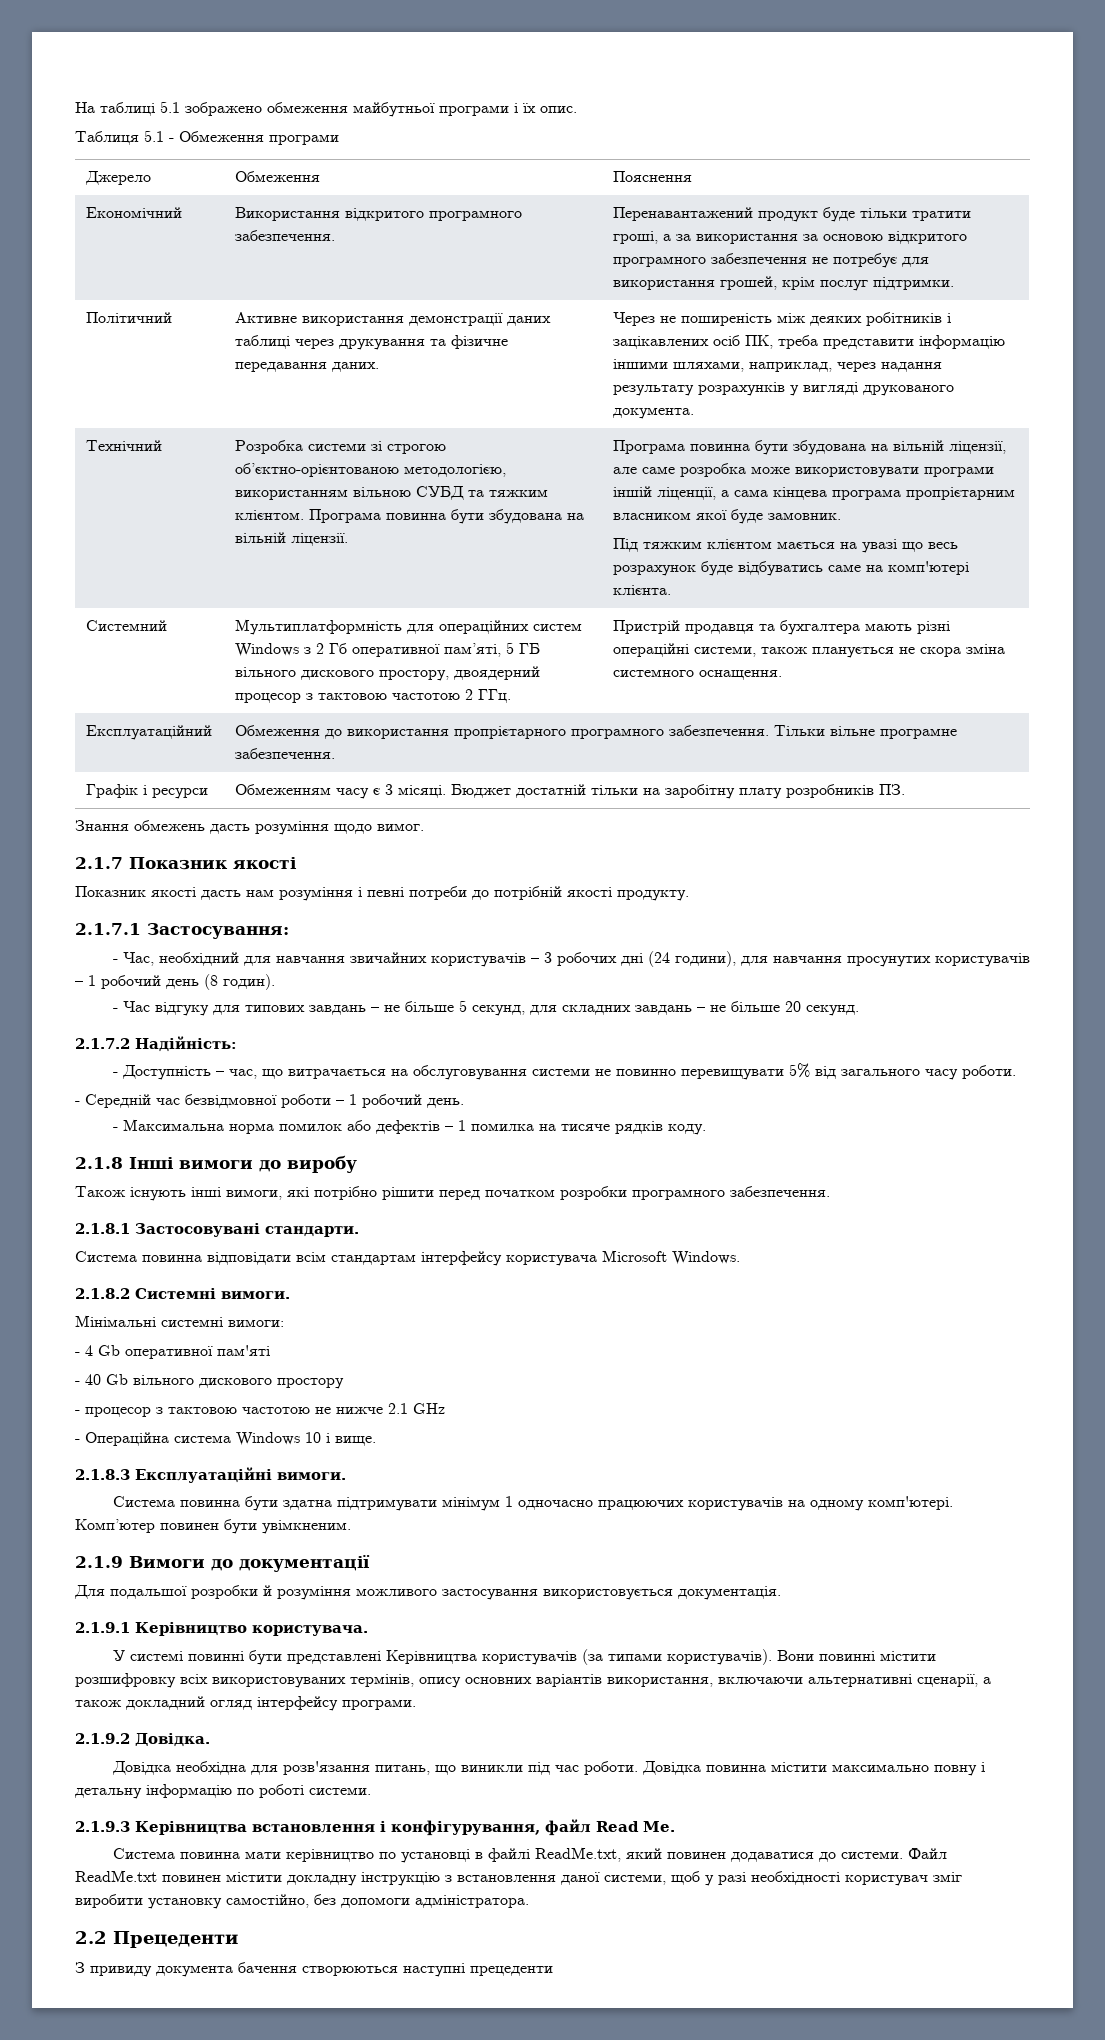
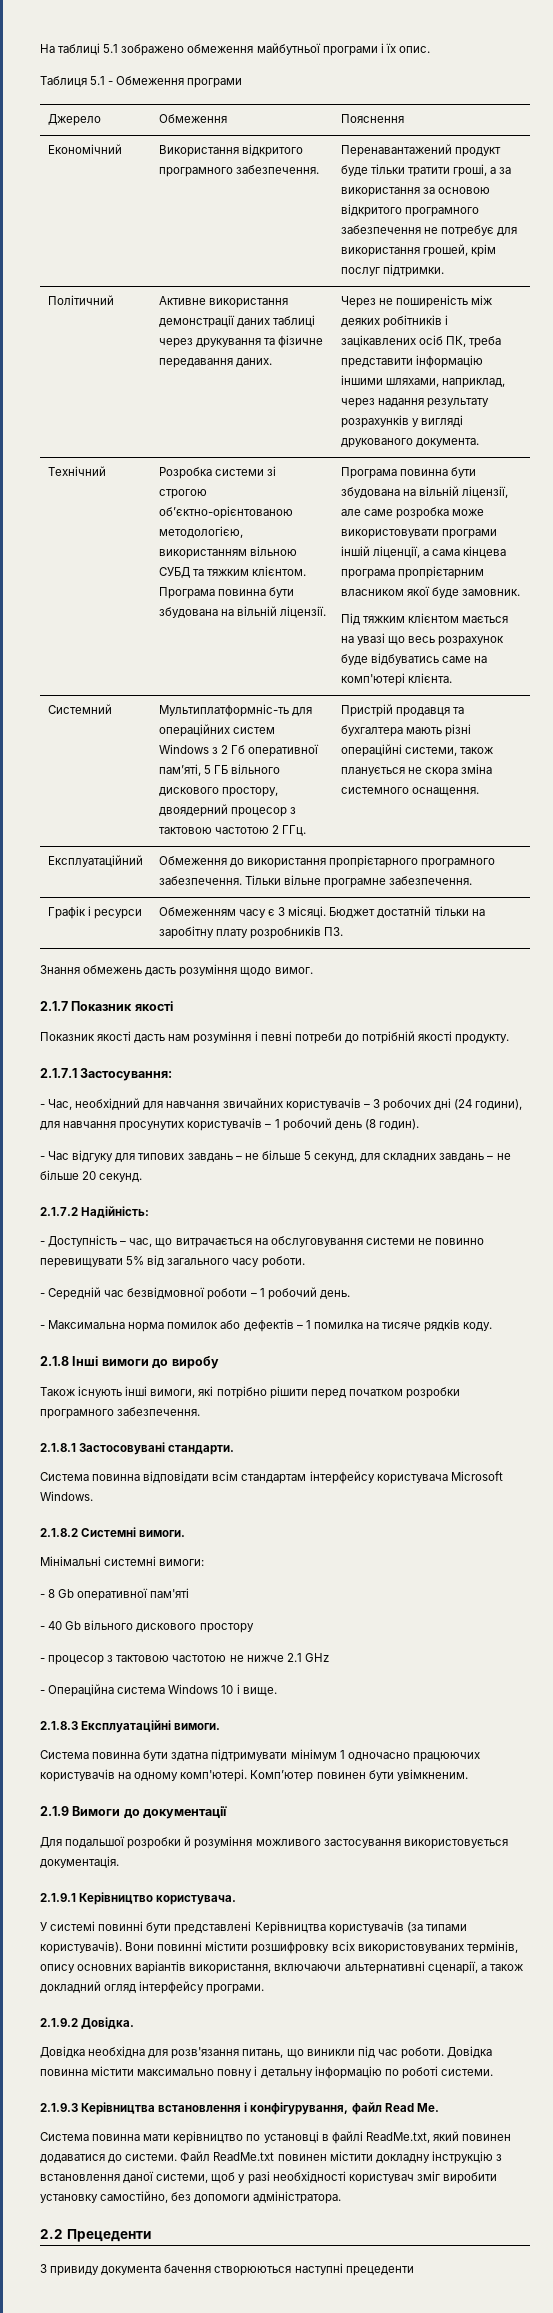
[235,619,403,635] Мультиплатформність -> [158,704,289,717] Мультиплатформніс-ть
[85,1345,93,1356] 4 -> [48,1589,56,1598] 8

